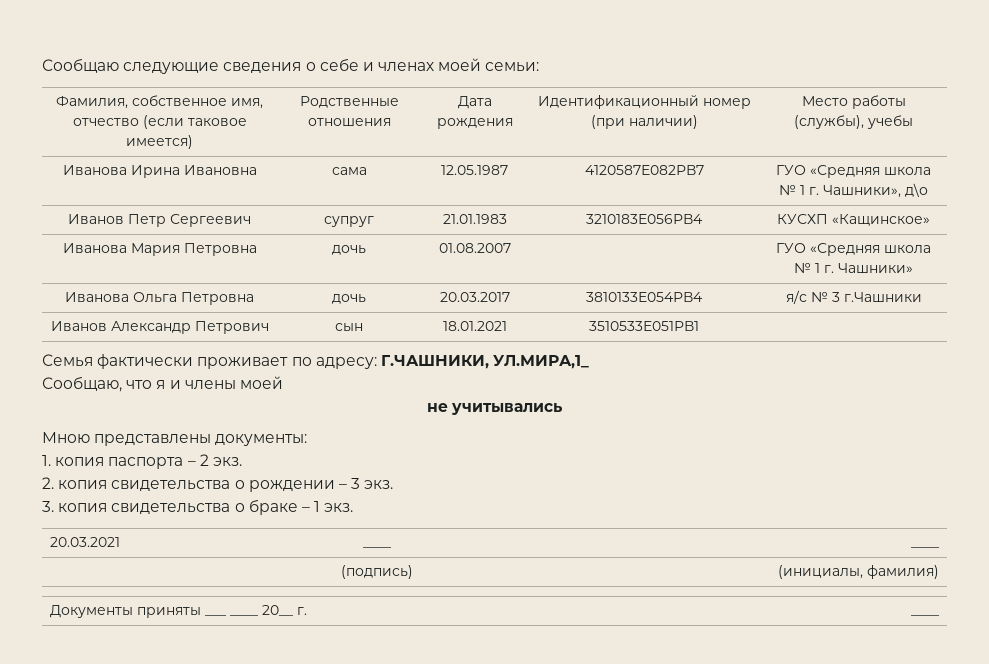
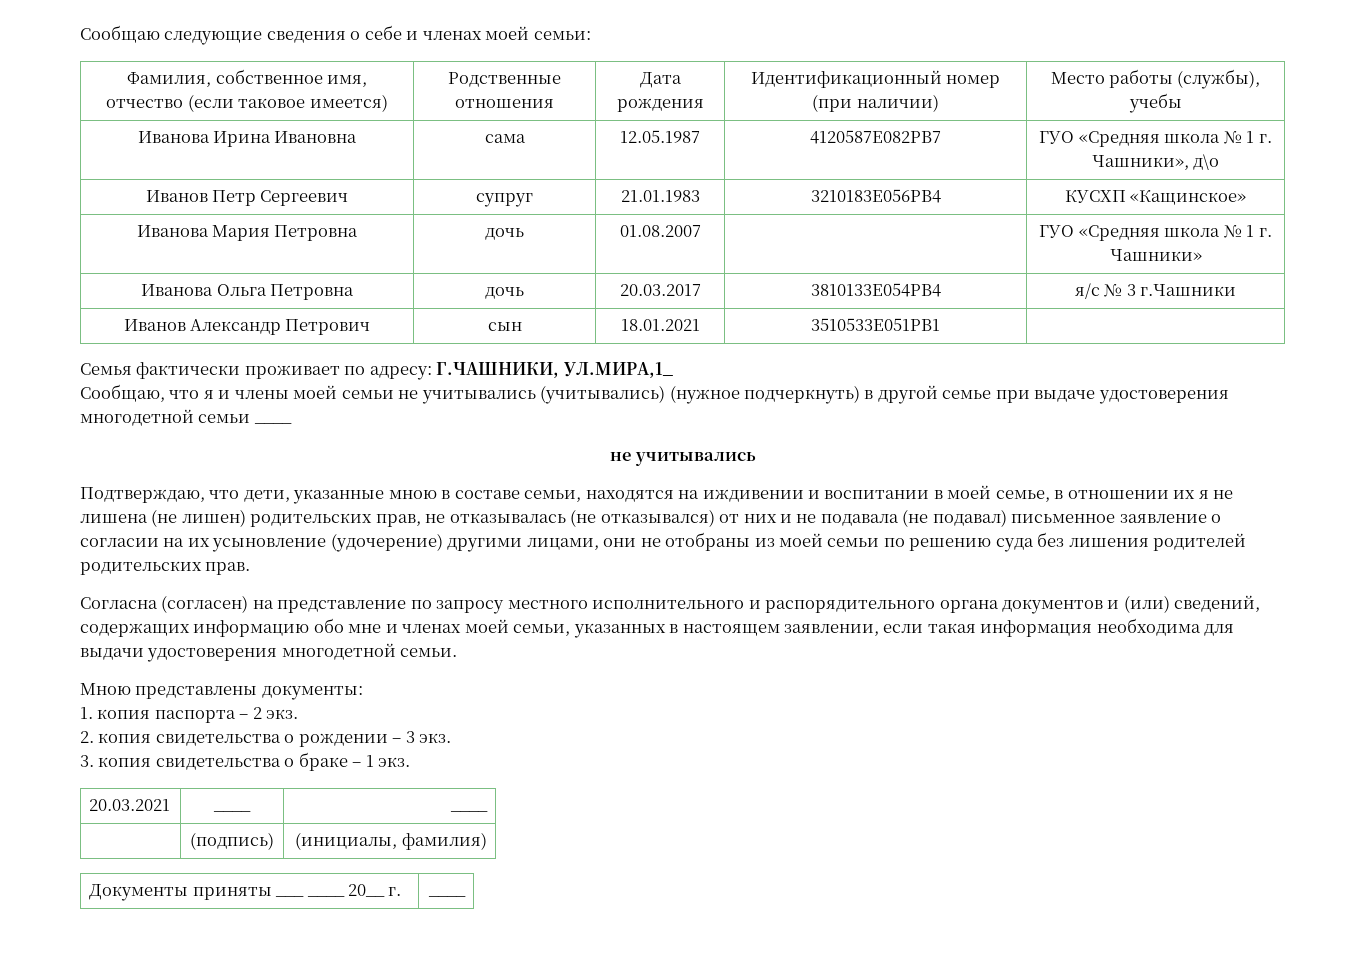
[426,403,564,415] // не учитывались -> [341,385,1229,404] [80,409,251,426] [253,423,292,424] [610,452,756,466] [80,485,1234,504] [80,509,1222,527] [80,532,1247,552] [80,561,251,575] [80,595,1261,614] [80,618,1235,638] [80,643,458,662] семьи не учитывались (учитывались) (нужное подчеркнуть) в другой семье при выдаче удостоверения многодетной семьи ____ // не учитывались // Подтверждаю, что дети, указанные мною в составе семьи, находятся на иждивении и воспитании в моей семье, в отношении их я не лишена (не лишен) родительских прав, не отказывалась (не отказывался) от них и не подавала (не подавал) письменное заявление о согласии на их усыновление (удочерение) другими лицами, они не отобраны из моей семьи по решению суда без лишения родителей родительских прав. // Согласна (согласен) на представление по запросу местного исполнительного и распорядительного органа документов и (или) сведений, содержащих информацию обо мне и членах моей семьи, указанных в настоящем заявлении, если такая информация необходима для выдачи удостоверения многодетной семьи.

